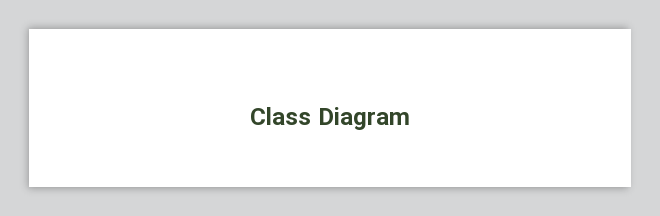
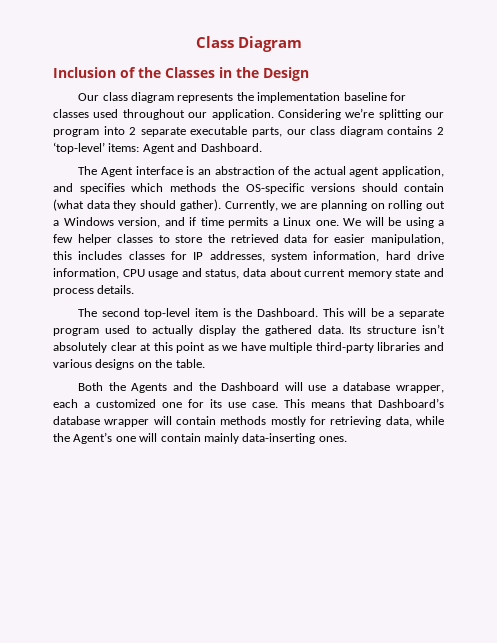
(410, 118) none -> [53,67,309,81] [78,92,406,103] [53,108,444,120] [53,126,445,137] [53,142,262,154] [78,166,444,177] [53,183,444,194] [53,199,446,211] [53,217,444,228] [53,234,444,245] [53,251,444,262] [53,268,444,279] [53,285,135,296] [78,308,444,319] [53,324,446,336] [53,342,444,353] [53,359,205,370] [78,382,444,393] [53,398,444,408] [53,416,444,427] [53,432,347,444] // Inclusion of the Classes in the Design // Our class diagram represents the implementation baseline for classes used throughout our application. Considering we’re splitting our program into 2 separate executable parts, our class diagram contains 2 ‘top-level’ items: Agent and Dashboard. // The Agent interface is an abstraction of the actual agent application, and specifies which methods the OS-specific versions should contain (what data they should gather). Currently, we are planning on rolling out a Windows version, and if time permits a Linux one. We will be using a few helper classes to store the retrieved data for easier manipulation, this includes classes for IP addresses, system information, hard drive information, CPU usage and status, data about current memory state and process details. // The second top-level item is the Dashboard. This will be a separate program used to actually display the gathered data. Its structure isn’t absolutely clear at this point as we have multiple third-party libraries and various designs on the table. // Both the Agents and the Dashboard will use a database wrapper, each a customized one for its use case. This means that Dashboard’s database wrapper will contain methods mostly for retrieving data, while the Agent’s one will contain mainly data-inserting ones.

